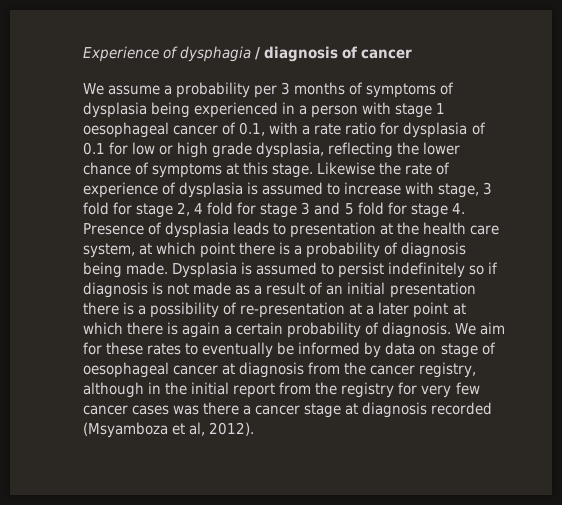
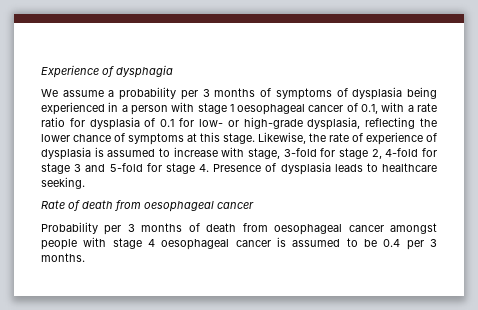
[255,46,413,62] / diagnosis of cancer -> (173, 71) none
[132,142,253,158] low or high grade -> [198,117,303,129] low- or high-grade
[317,162,376,175] Likewise -> [258,132,306,144] Likewise,
[483,182,493,195] [83,202,109,215] 3 fold -> [283,148,317,157] 3-fold
[194,202,234,215] 4 fold -> [385,148,419,157] 4-fold
[344,202,384,215] 5 fold -> [109,163,143,172] 5-fold
[290,222,500,238] [83,242,467,258] [83,262,499,278] [83,282,476,298] [83,302,466,318] [83,322,506,338] [83,342,496,358] [83,362,477,378] [83,382,480,398] [83,402,493,418] [83,422,255,438] presentation at the health care system, at which point there is a probability of diagnosis being made. Dysplasia is assumed to persist indefinitely so if diagnosis is not made as a result of an initial presentation there is a possibility of re-presentation at a later point at which there is again a certain probability of diagnosis. We aim for these rates to eventually be informed by data on stage of oesophageal cancer at diagnosis from the cancer registry, although in the initial report from the registry for very few cancer cases was there a cancer stage at diagnosis recorded (Msyamboza et al, 2012). -> [382,163,438,172] [41,177,85,189] [41,200,254,212] [41,222,438,235] [41,237,437,250] [41,253,85,262] healthcare seeking. // Rate of death from oesophageal cancer // Probability per 3 months of death from oesophageal cancer amongst people with stage 4 oesophageal cancer is assumed to be 0.4 per 3 months.

